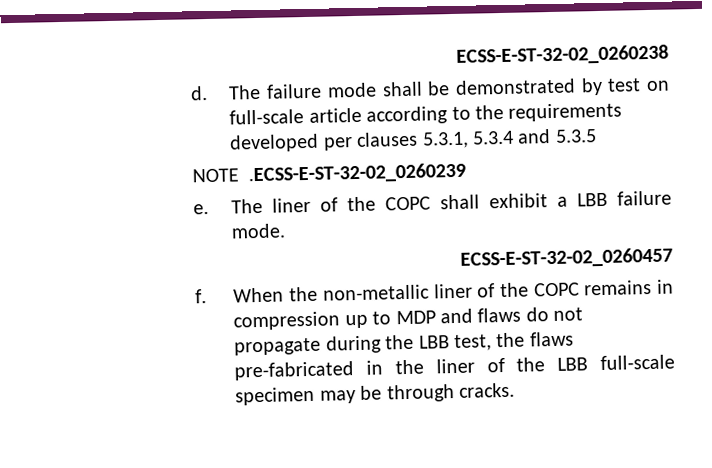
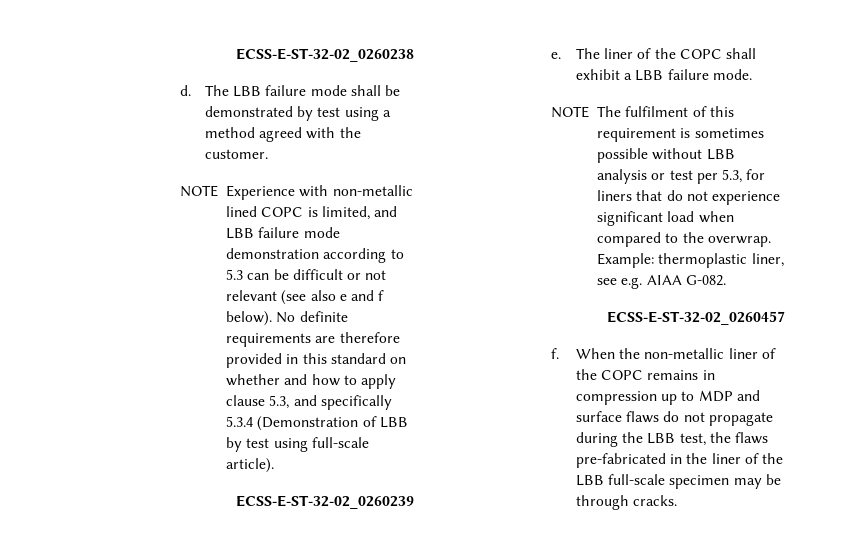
(262, 92) none -> [233,86,262,97] LBB
[645,80,670,92] [229,102,623,125] [229,128,597,153] [191,162,466,185] on full-scale article according to the requirements developed per clauses 5.3.1, 5.3.4 and 5.3.5 // NOTE .ECSS-E-ST-32-02_0260239 -> [344,107,391,121] [205,127,361,142] [205,149,269,159] [180,185,413,200] [226,206,397,220] [226,227,340,239] [226,248,404,263] [226,269,387,280] [226,290,385,305] [226,311,348,326] [226,332,400,347] [226,353,406,368] [226,374,396,389] [226,395,392,410] [226,416,408,431] [226,437,369,452] [226,458,275,473] [236,495,414,509] using a method agreed with the customer. // NOTE Experience with non-metallic lined COPC is limited, and LBB failure mode demonstration according to 5.3 can be difficult or not relevant (see also e and f below). No definite requirements are therefore provided in this standard on whether and how to apply clause 5.3, and specifically 5.3.4 (Demonstration of LBB by test using full-scale article). // ECSS-E-ST-32-02_0260239
(287, 231) none -> [551,106,734,118] [597,128,764,142] [597,148,735,163] [597,169,766,184] [597,190,780,205] [597,211,734,226] [597,232,771,247] [597,253,784,268] [597,275,726,289] // NOTE The fulfilment of this requirement is sometimes possible without LBB analysis or test per 5.3, for liners that do not experience significant load when compared to the overwrap. Example: thermoplastic liner, see e.g. AIAA G-082.
(474, 316) none -> [576,411,623,422] surface

